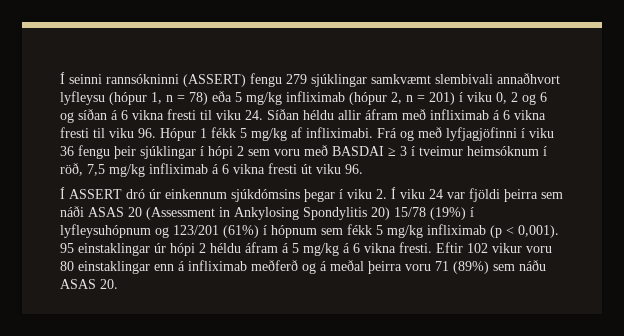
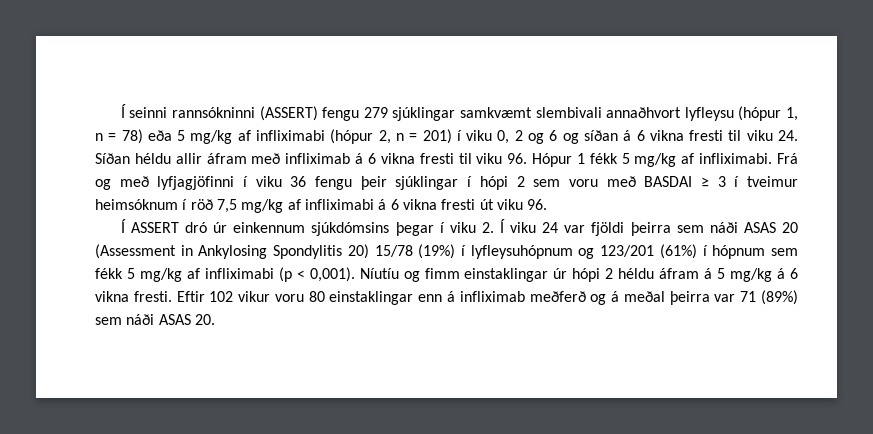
[286,91,345,102] infliximab -> [237,130,326,141] af infliximabi
[60,163,83,176] röð, -> [190,199,213,210] röð
[149,163,208,174] infliximab -> [287,199,374,210] af infliximabi
[427,224,486,235] infliximab -> [186,268,274,279] af infliximabi
[60,243,74,253] 95 -> [359,268,460,282] Níutíu og fimm
[405,264,431,271] voru -> [714,294,736,302] var
[519,260,546,271] náðu -> [126,314,155,325] náði

